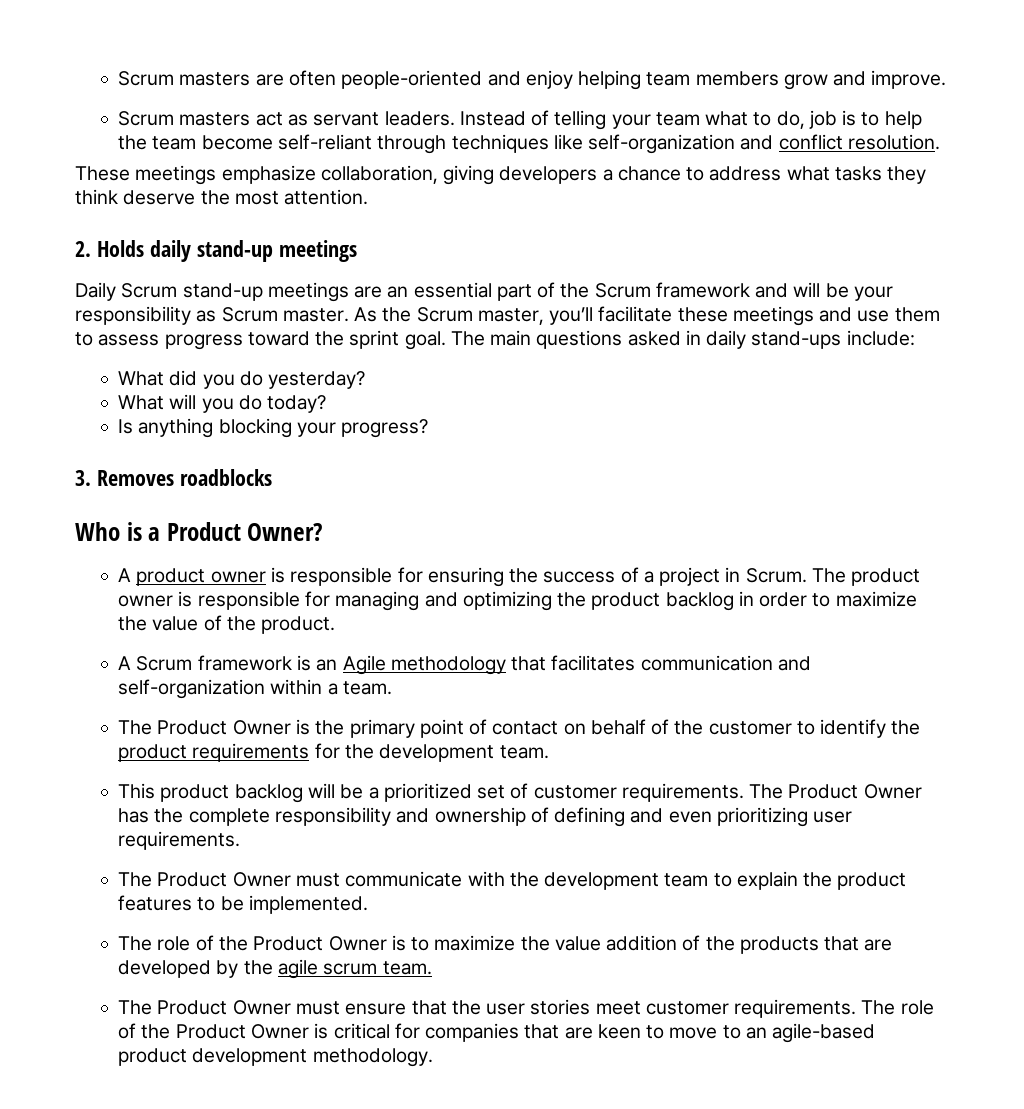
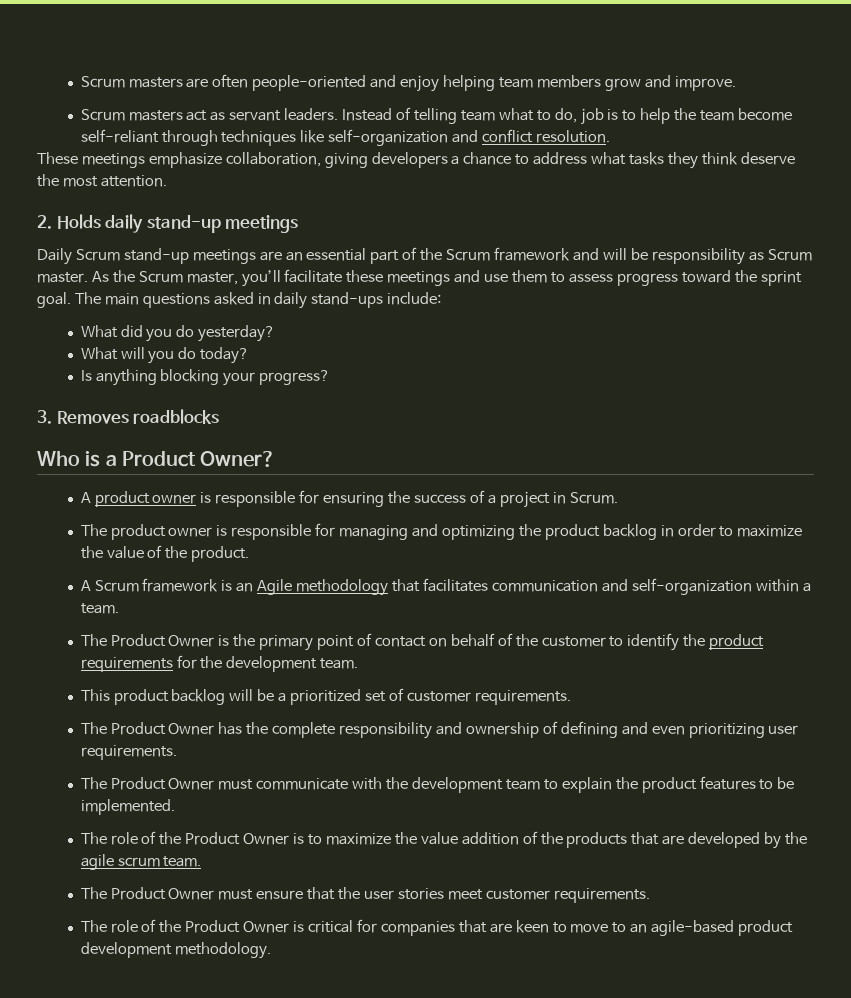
[611,114,651,129] your -> (457, 116) none
[853,286,893,301] your -> (648, 254) none
(807, 575) none -> (618, 498) //
(744, 792) none -> (571, 697) //
(857, 1008) none -> (650, 895) //

